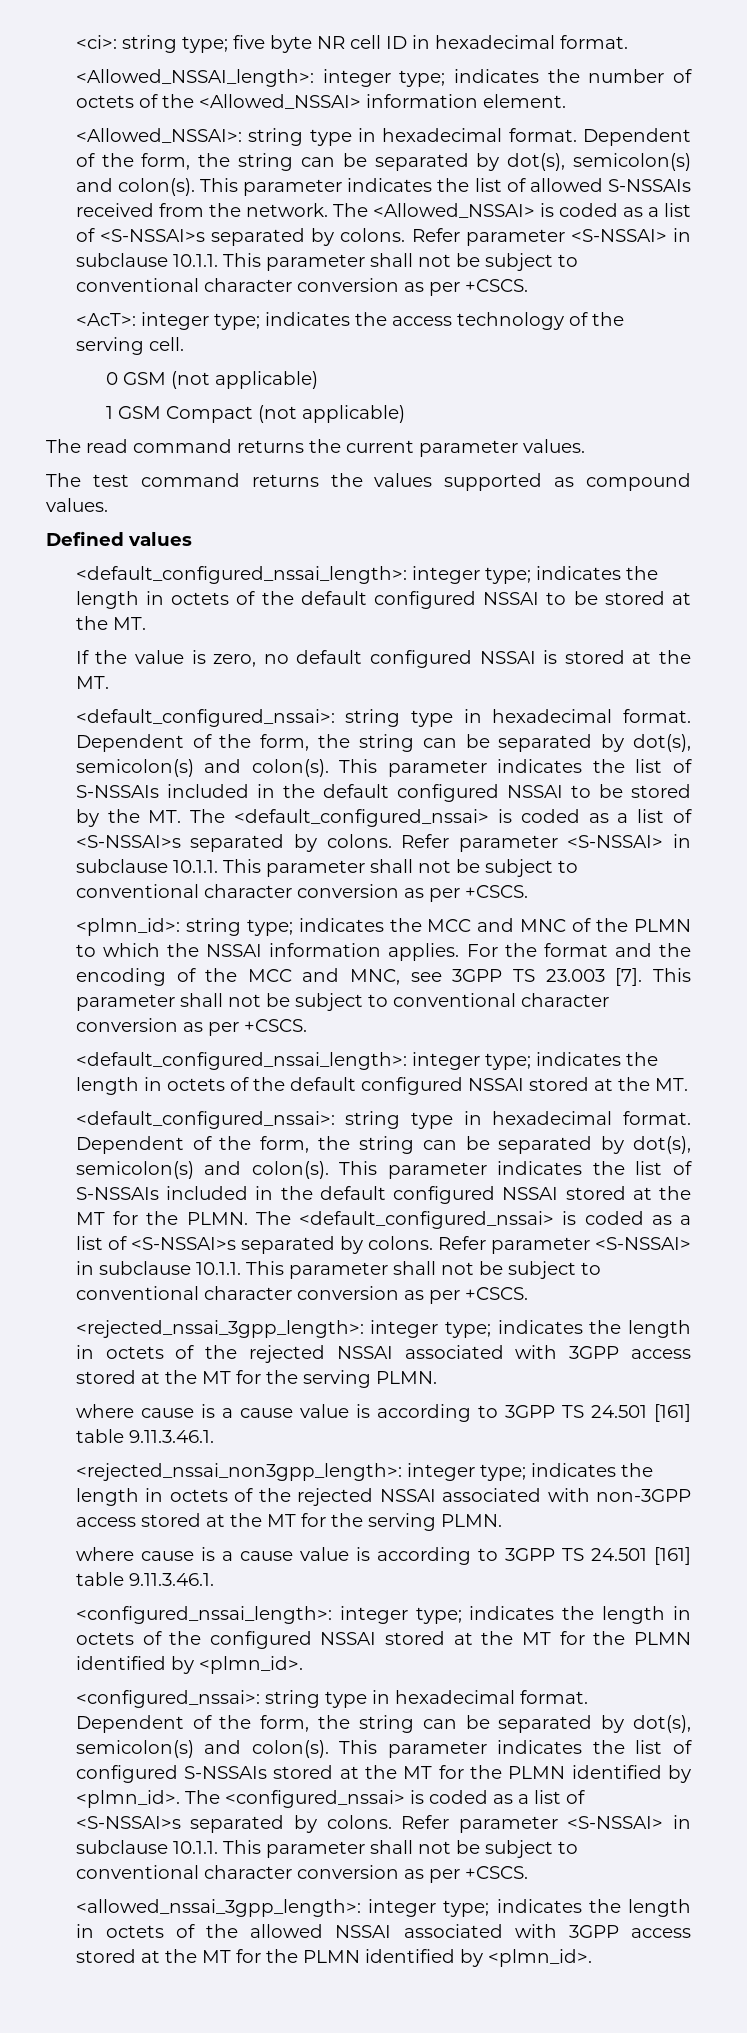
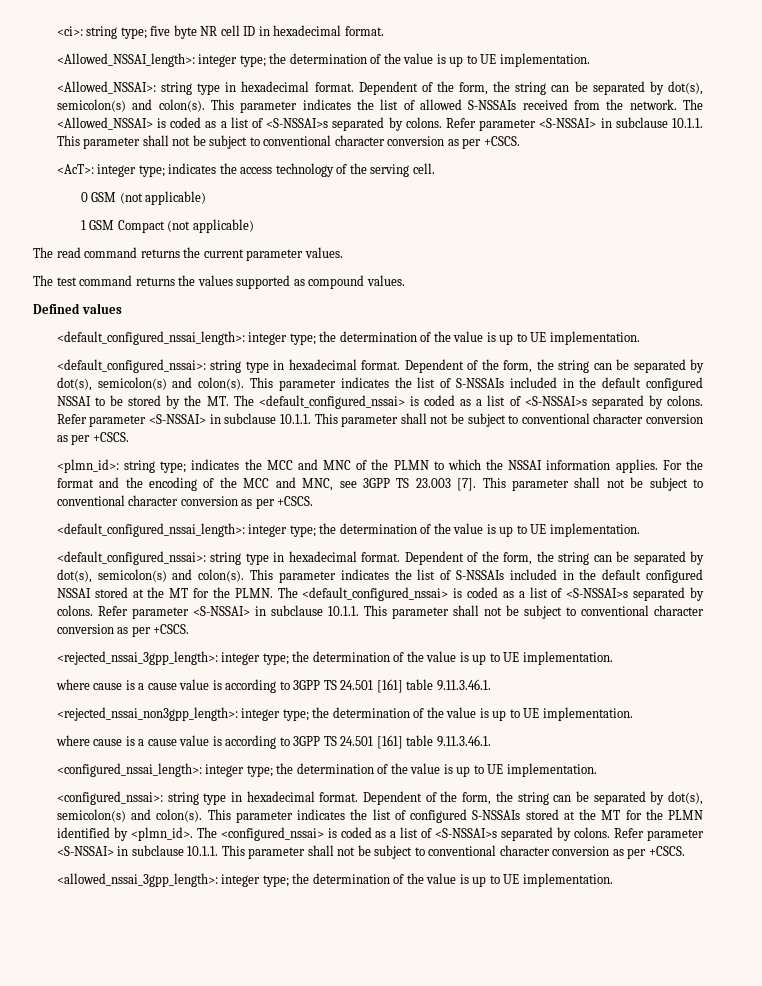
[453,69,692,83] [75,94,566,109] indicates the number of octets of the <Allowed_NSSAI> information element. -> [269,53,590,67] the determination of the value is up to UE implementation.
[535,566,658,580] [75,591,691,609] [75,616,146,630] [75,650,691,668] [75,676,109,689] indicates the length in octets of the default configured NSSAI to be stored at the MT. // If the value is zero, no default configured NSSAI is stored at the MT. -> [319,331,640,345] the determination of the value is up to UE implementation.
[535,1052,658,1066] [75,1077,688,1095] indicates the length in octets of the default configured NSSAI stored at the MT. -> [319,523,640,537] the determination of the value is up to UE implementation.
[497,1320,691,1338] [75,1345,691,1363] [75,1370,437,1388] indicates the length in octets of the rejected NSSAI associated with 3GPP access stored at the MT for the serving PLMN. -> [292,651,613,665] the determination of the value is up to UE implementation.
[530,1463,653,1477] [75,1488,692,1506] [75,1513,502,1531] indicates the length in octets of the rejected NSSAI associated with non-3GPP access stored at the MT for the serving PLMN. -> [312,707,633,721] the determination of the value is up to UE implementation.
[469,1606,691,1624] [75,1631,691,1649] [75,1656,303,1674] indicates the length in octets of the configured NSSAI stored at the MT for the PLMN identified by <plmn_id>. -> [276,763,597,777] the determination of the value is up to UE implementation.
[496,1899,692,1917] [75,1924,691,1938] [75,1949,592,1967] indicates the length in octets of the allowed NSSAI associated with 3GPP access stored at the MT for the PLMN identified by <plmn_id>. -> [292,873,613,887] the determination of the value is up to UE implementation.

